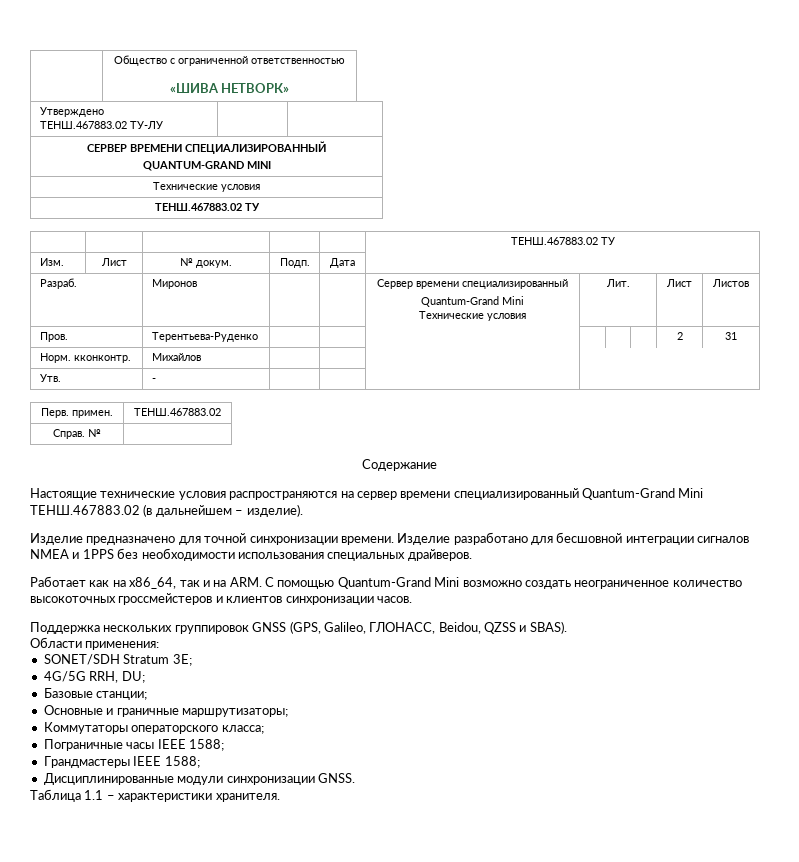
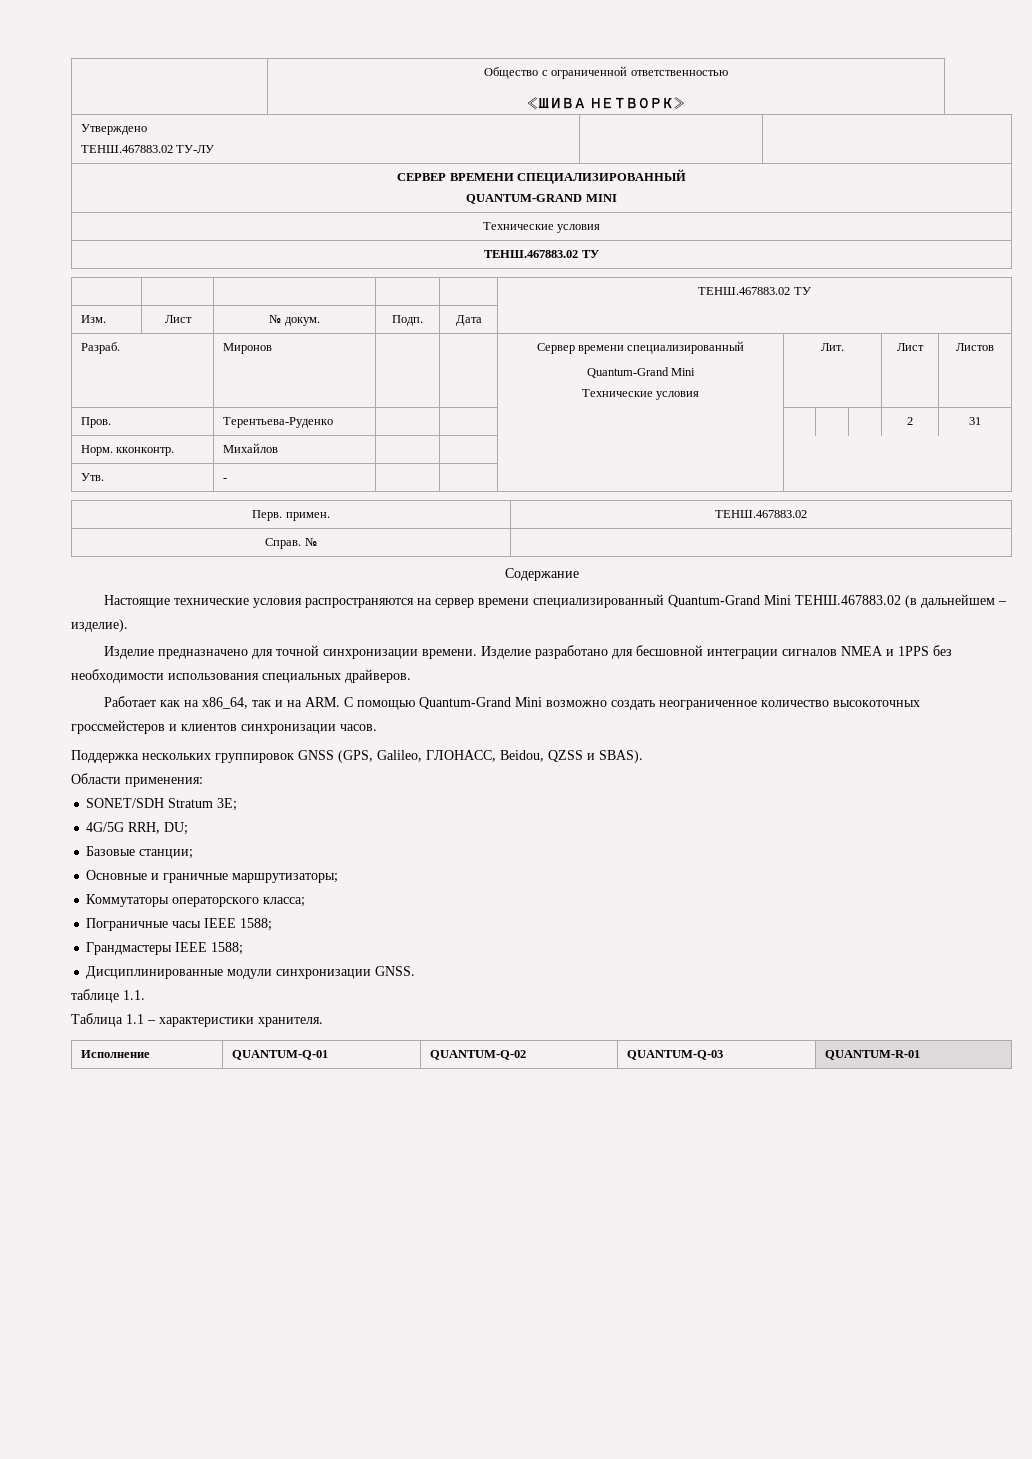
(355, 778) none -> [71,989,145,1003] // таблице 1.1.
(280, 797) none -> [80,1050,150,1058] [231,1050,328,1060] [429,1050,526,1060] [626,1050,723,1060] [824,1050,920,1060] // Исполнение | QUANTUM-Q-01 | QUANTUM-Q-02 | QUANTUM-Q-03 | QUANTUM-R-01

